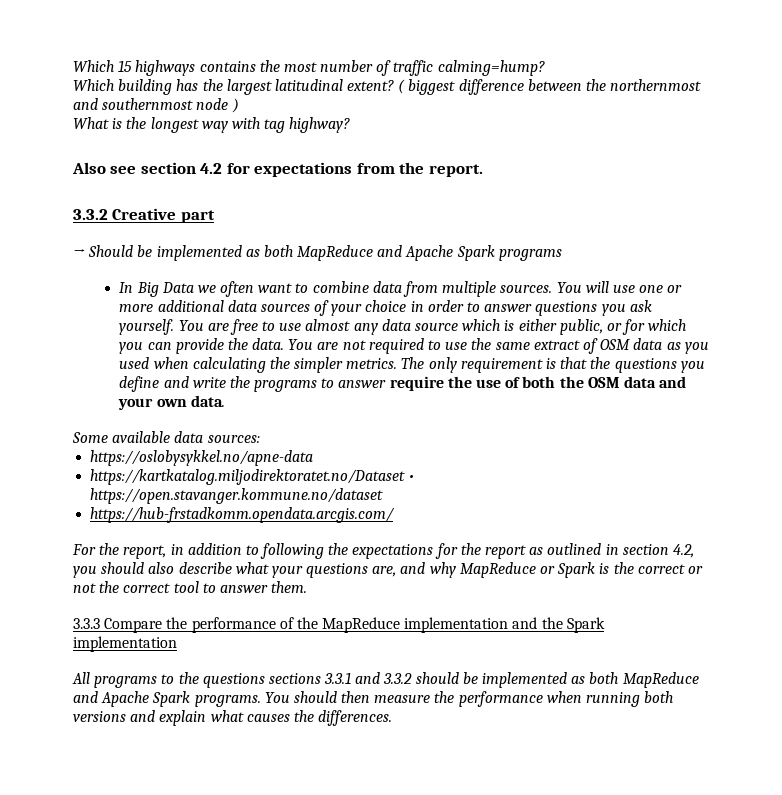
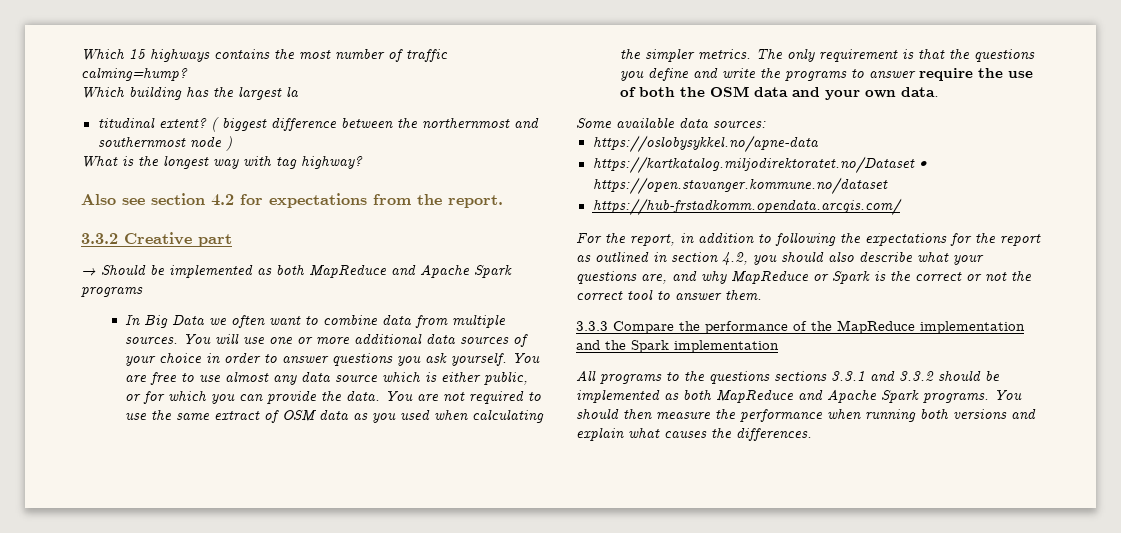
[274,79,343,91] latitudinal -> [286,86,299,97] [97,117,155,129] la // titudinal

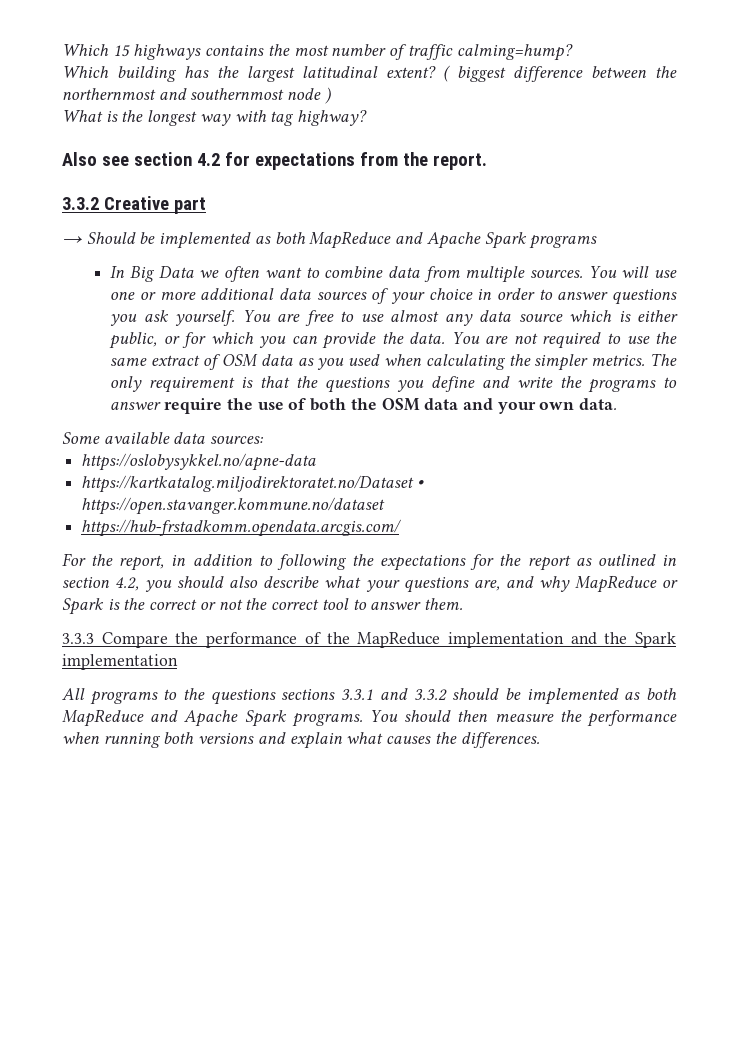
[286,86,299,97] [97,117,155,129] la // titudinal -> [302,66,378,78] latitudinal

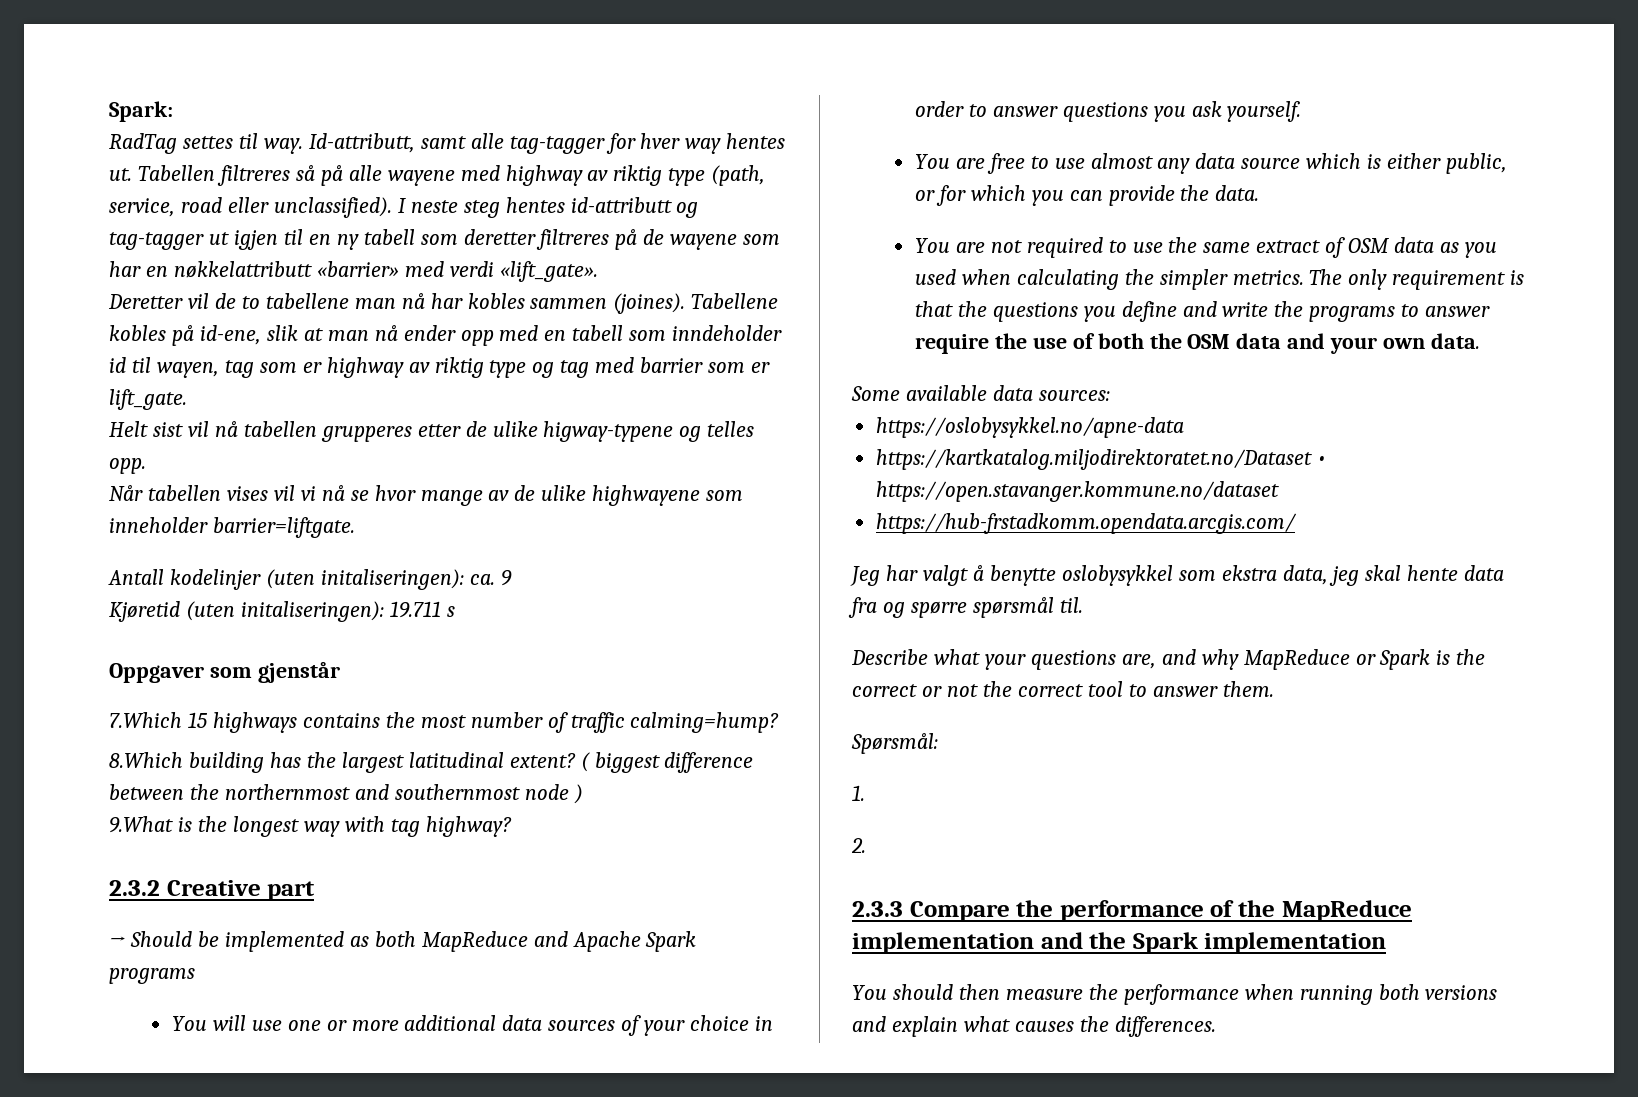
[62,44,109,56] Which -> [109,101,173,122] [109,133,786,154] [109,165,766,186] [109,197,699,218] [109,229,781,250] [109,261,598,282] [108,293,779,314] [109,325,783,346] [109,357,771,378] [109,389,187,410] [109,421,755,442] [109,458,146,474] [109,485,744,506] [109,517,355,538] [108,569,512,590] [109,601,455,622] [109,661,340,683] [109,712,182,728] Spark: // RadTag settes til way. Id-attributt, samt alle tag-tagger for hver way hentes ut. Tabellen filtreres så på alle wayene med highway av riktig type (path, service, road eller unclassified). I neste steg hentes id-attributt og tag-tagger ut igjen til en ny tabell som deretter filtreres på de wayene som har en nøkkelattributt «barrier» med verdi «lift_gate». // Deretter vil de to tabellene man nå har kobles sammen (joines). Tabellene kobles på id-ene, slik at man nå ender opp med en tabell som inndeholder id til wayen, tag som er highway av riktig type og tag med barrier som er lift_gate. // Helt sist vil nå tabellen grupperes etter de ulike higway-typene og telles opp. // Når tabellen vises vil vi nå se hvor mange av de ulike highwayene som inneholder barrier=liftgate. // Antall kodelinjer (uten initaliseringen): ca. 9 // Kjøretid (uten initaliseringen): 19.711 s // Oppgaver som gjenstår // 7.Which
[62,66,109,78] Which -> [109,752,183,768] 8.Which
[62,110,103,122] What -> [109,816,173,833] 9.What
[62,152,487,170] [62,197,99,210] Also see section 4.2 for expectations from the report. // 3.3.2 -> [109,880,160,896] 2.3.2
[110,266,583,283] In Big Data we often want to combine data from multiple sources. -> (195, 976) none
(236, 318) none -> (1302, 111) //
(446, 338) none -> (1260, 193) //
[62,553,678,571] [62,576,320,592] For the report, in addition to following the expectations for the report as outlined in section 4.2, you should also describe -> [850,565,1505,586] [848,597,1083,618] [851,649,928,665] Jeg har valgt å benytte oslobysykkel som ekstra data, jeg skal hente data fra og spørre spørsmål til. // Describe
[62,633,94,644] 3.3.3 -> [851,733,938,754] [852,785,865,801] [851,838,866,853] [852,901,903,917] Spørsmål: // 1. // 2. // 2.3.3
[62,688,677,705] [62,709,363,727] All programs to the questions sections 3.3.1 and 3.3.2 should be implemented as both MapReduce and Apache Spark programs. -> (1387, 943) none

